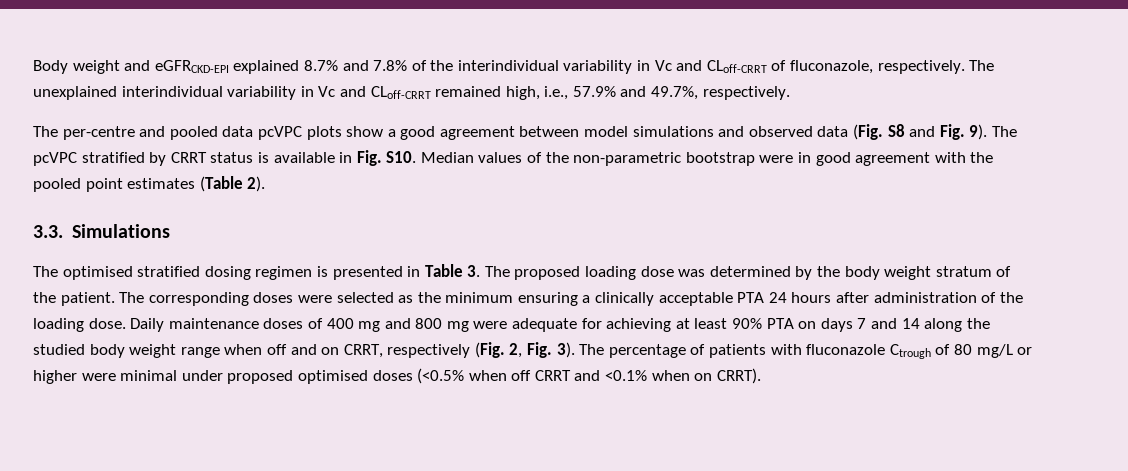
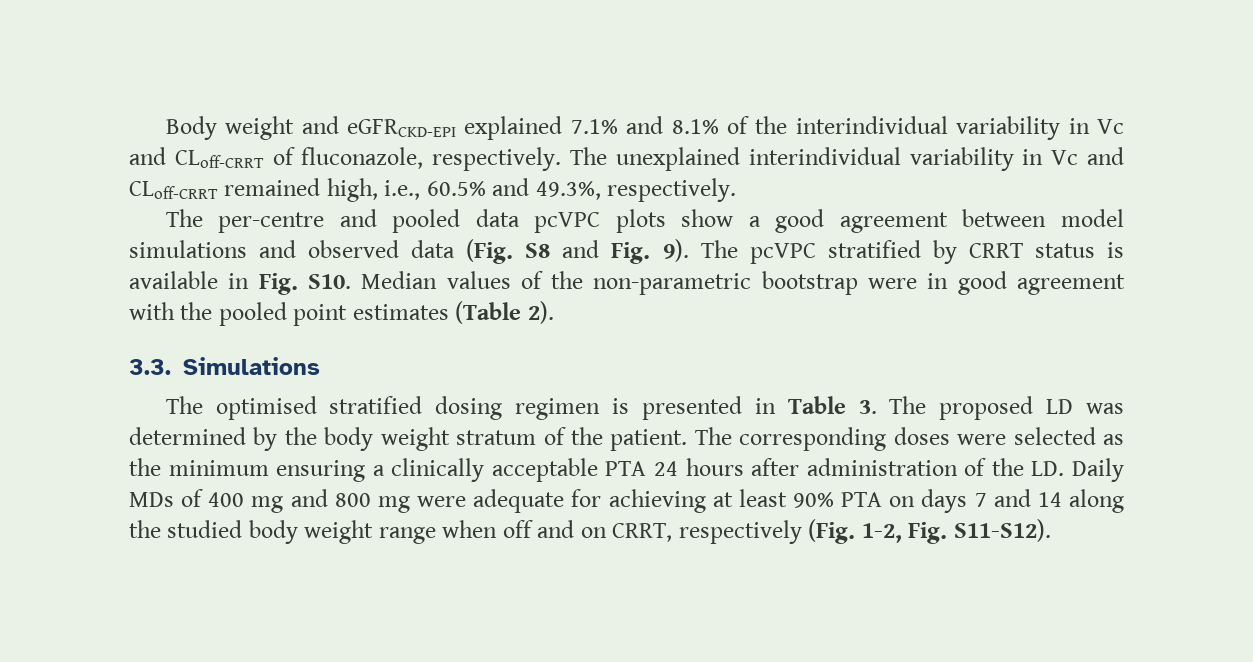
[303,60,408,71] 8.7% and 7.8% -> [570,116,719,134] 7.1% and 8.1%
[572,86,699,100] 57.9% and 49.7%, -> [426,178,601,200] 60.5% and 49.3%,
[585,266,674,280] loading dose -> [1046,399,1074,414] LD
[33,318,304,332] loading dose. Daily maintenance doses -> [1031,458,1124,482] [129,492,174,507] LD. Daily MDs
[509,342,1033,359] [33,368,761,384] 2, Fig. 3). The percentage of patients with fluconazole Ctrough of 80 mg/L or higher were minimal under proposed optimised doses (<0.5% when off CRRT and <0.1% when on CRRT). -> [861,519,1051,544] 1-2, Fig. S11-S12).

